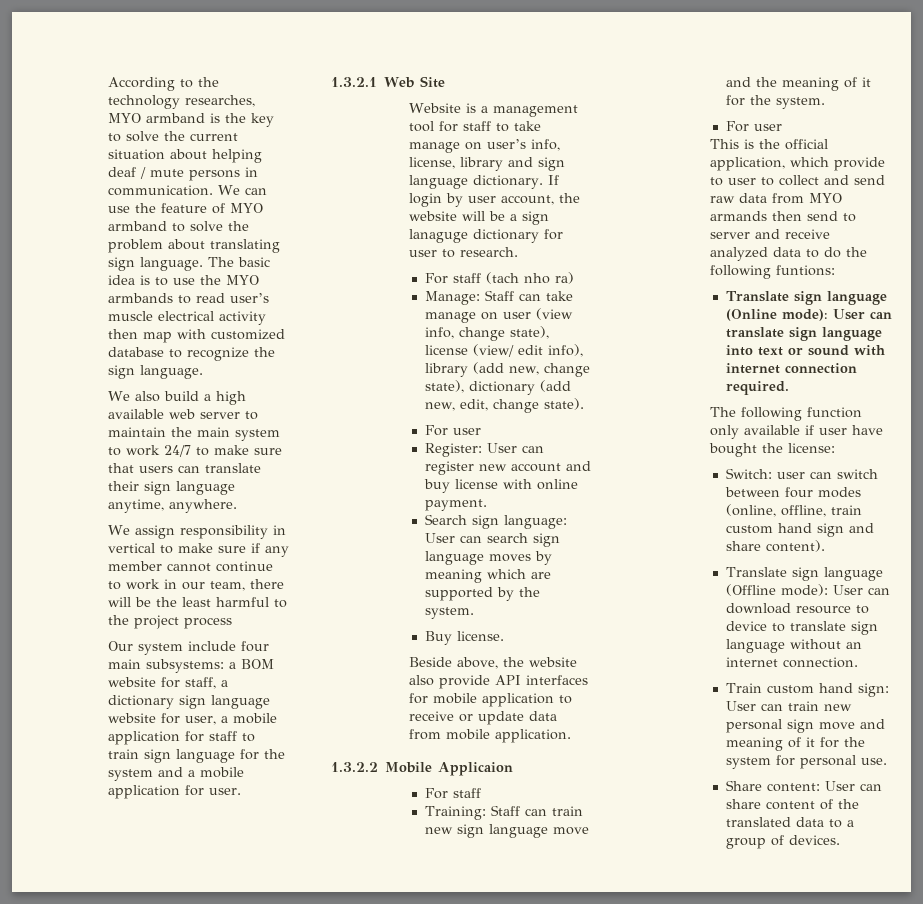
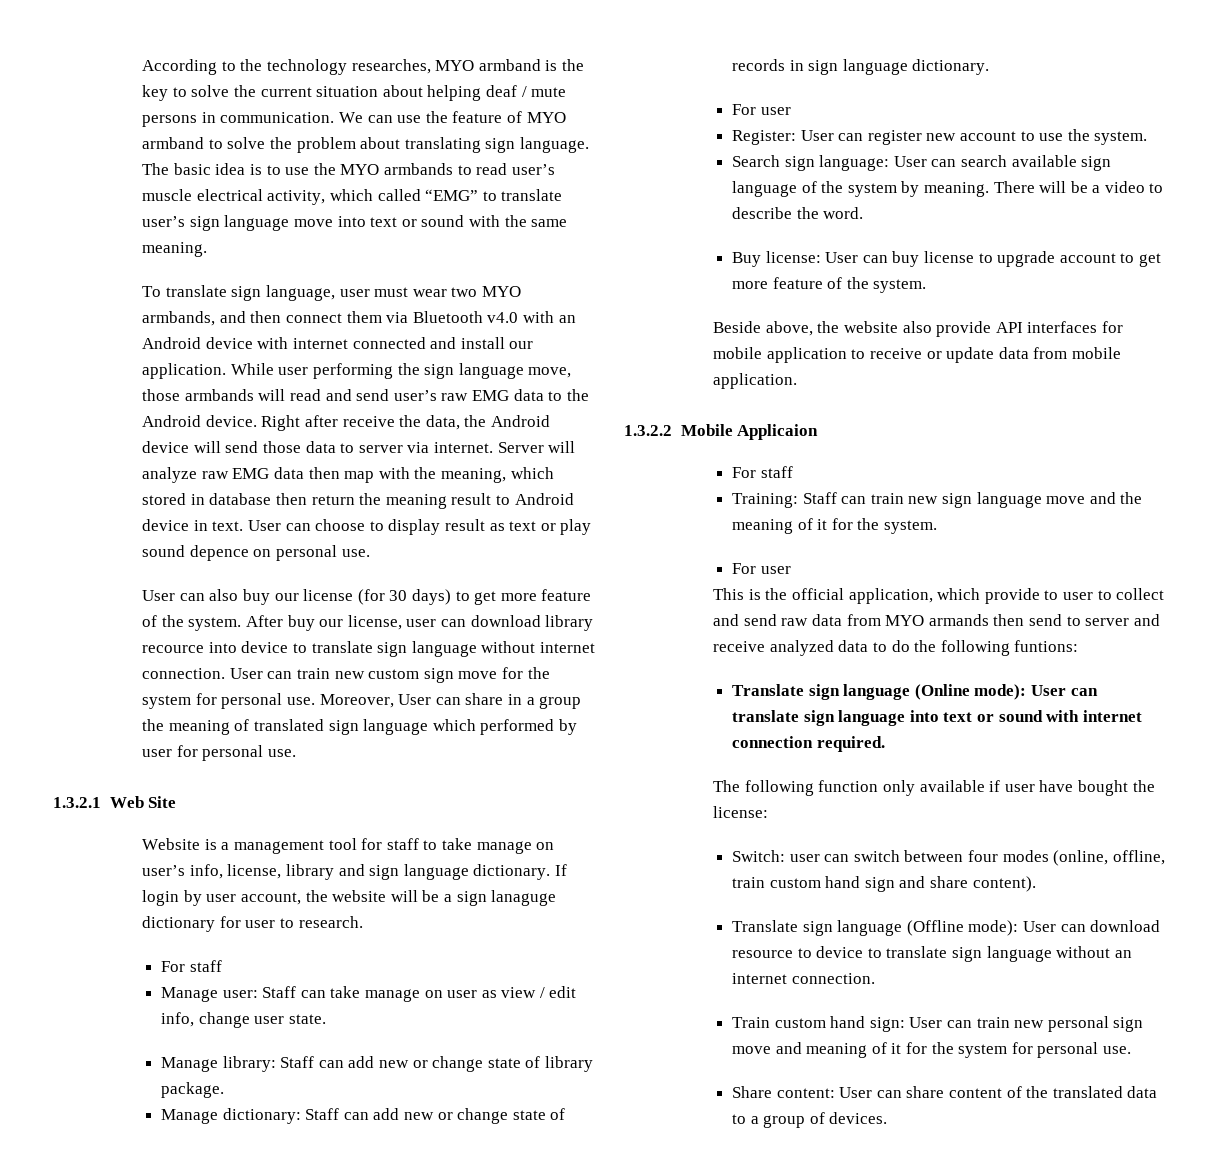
[219,311,267,325] [108,329,286,343] [108,347,276,361] [108,365,204,379] [108,391,247,405] [108,409,259,420] [108,427,281,441] [108,445,283,457] [108,463,262,473] [108,481,236,495] [108,499,238,513] [108,525,287,539] [108,543,290,557] [108,561,274,572] [108,579,285,591] [108,597,288,608] [108,615,233,629] [108,641,270,655] [108,659,275,673] [108,677,229,689] [108,695,271,709] [108,713,278,725] [108,731,256,745] [108,749,286,763] [108,767,245,781] [108,785,242,799] activity then map with customized database to recognize the sign language. // We also build a high available web server to maintain the main system to work 24/7 to make sure that users can translate their sign language anytime, anywhere. // We assign responsibility in vertical to make sure if any member cannot continue to work in our team, there will be the least harmful to the project process // Our system include four main subsystems: a BOM website for staff, a dictionary sign language website for user, a mobile application for staff to train sign language for the system and a mobile application for user. -> [267,189,563,205] [142,215,568,231] [142,242,208,257] [142,285,522,301] [142,311,576,326] [142,337,534,349] [142,363,572,379] [142,389,589,401] [142,415,551,431] [142,441,576,453] [142,467,554,483] [142,493,574,509] [142,519,592,535] [142,545,370,561] [142,589,592,605] [142,615,594,631] [142,641,596,657] [142,667,550,683] [142,693,582,709] [142,719,578,735] [142,745,297,761] activity, which called “EMG” to translate user’s sign language move into text or sound with the same meaning. // To translate sign language, user must wear two MYO armbands, and then connect them via Bluetooth v4.0 with an Android device with internet connected and install our application. While user performing the sign language move, those armbands will read and send user’s raw EMG data to the Android device. Right after receive the data, the Android device will send those data to server via internet. Server will analyze raw EMG data then map with the meaning, which stored in database then return the meaning result to Android device in text. User can choose to display result as text or play sound depence on personal use. // User can also buy our license (for 30 days) to get more feature of the system. After buy our license, user can download library recource into device to translate sign language without internet connection. User can train new custom sign move for the system for personal use. Moreover, User can share in a group the meaning of translated sign language which performed by user for personal use.
[486,272,575,284] [425,291,481,305] (tach nho ra) // Manage: -> [160,987,258,1002] // Manage user:
[536,308,574,320] [425,326,550,341] [425,344,584,357] [425,362,591,377] [425,380,572,395] [425,398,585,413] (view info, change state), license (view/ edit info), library (add new, change state), dictionary (add new, edit, change state). -> [481,986,577,998] [160,1012,326,1028] [160,1056,593,1072] [160,1082,224,1098] [160,1108,566,1124] [731,59,990,75] as view / edit info, change user state. // Manage library: Staff can add new or change state of library package. // Manage dictionary: Staff can add new or change state of records in sign language dictionary.
[566,461,592,471] [424,479,579,493] [425,499,488,511] and buy license with online payment. -> [1020,129,1148,145] to use the system.
[533,533,561,547] [425,551,553,565] [425,569,552,583] [425,587,541,601] [425,607,475,619] [425,631,505,645] sign language moves by meaning which are supported by the system. // Buy license. -> [1011,155,1112,171] [731,181,1164,197] [731,207,864,219] [731,251,1161,267] [731,277,927,293] available sign language of the system by meaning. There will be a video to describe the word. // Buy license: User can buy license to upgrade account to get more feature of the system.

